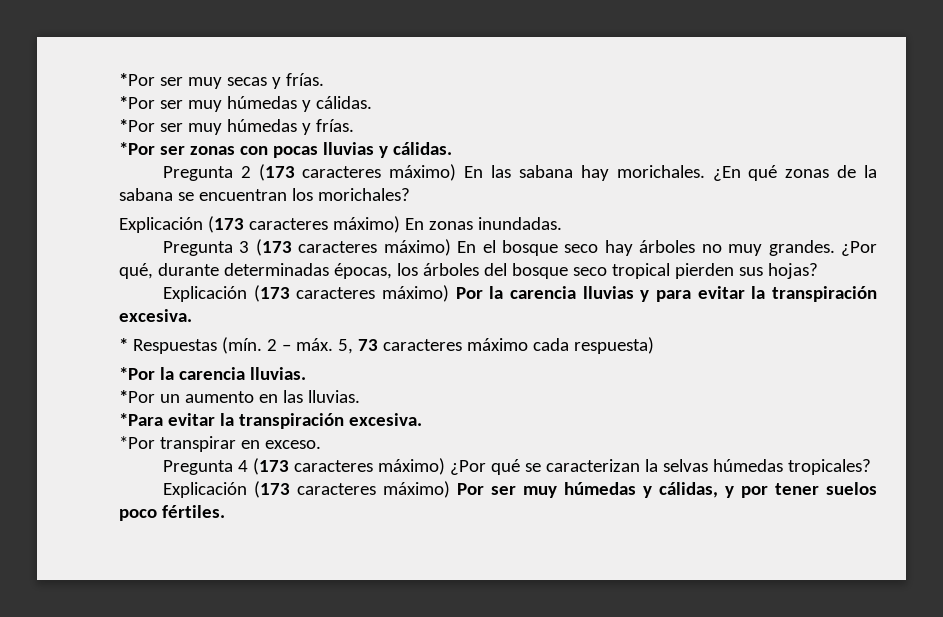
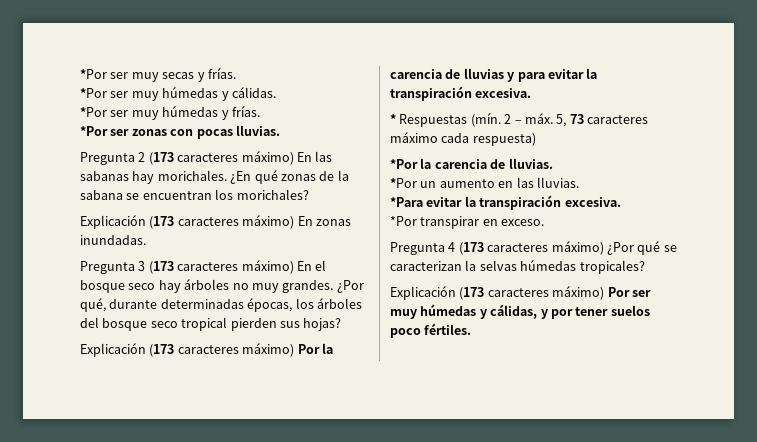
[322,142,452,158] lluvias y cálidas. -> [235,125,280,136] lluvias.
[518,165,573,178] sabana -> [80,171,129,181] sabanas
(576, 292) none -> [445,69,461,79] de
(245, 373) none -> [490,159,506,169] de

